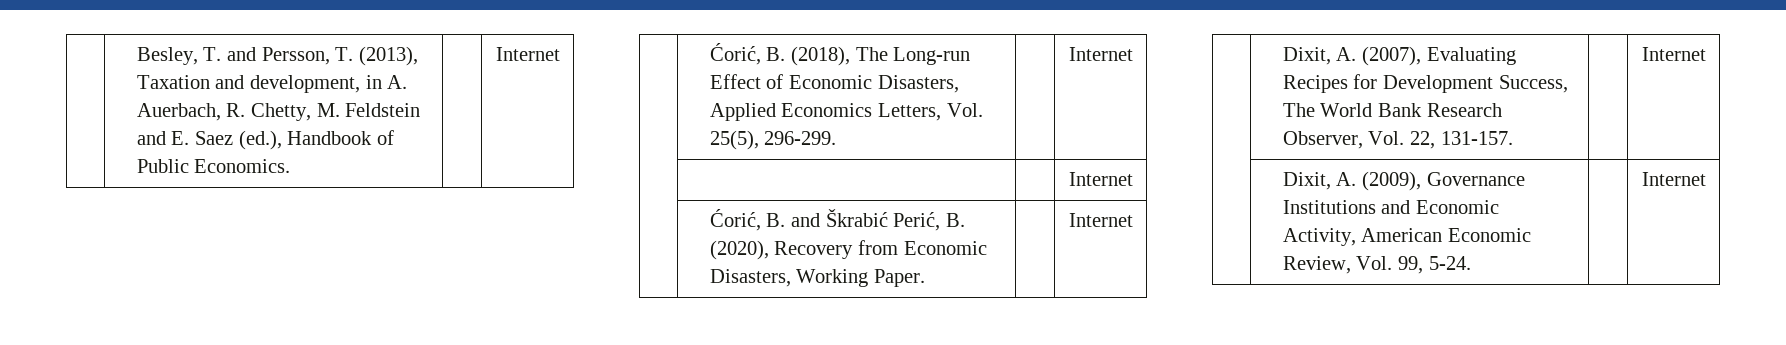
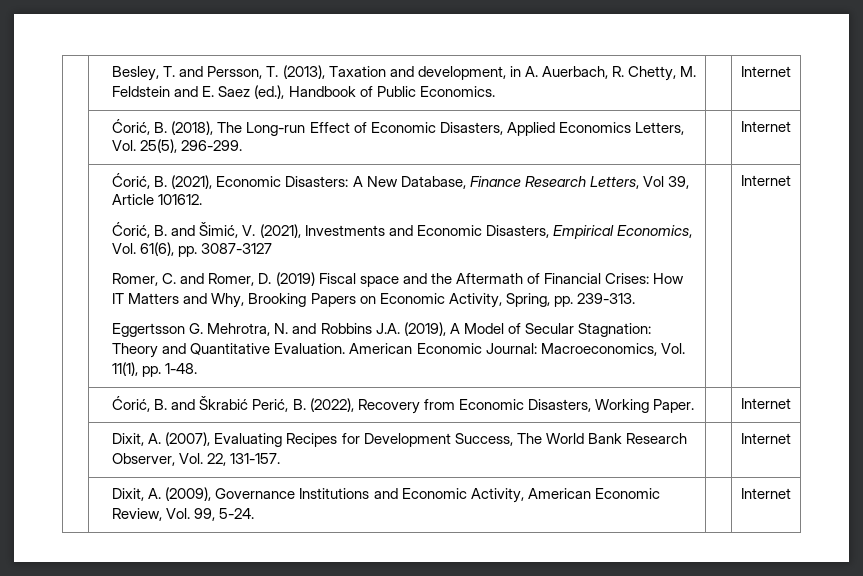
(1133, 54) none -> [112,173,689,189] [112,194,203,205] [112,222,692,239] [112,242,273,257] [112,272,684,287] [112,293,635,308] [112,322,651,337] [112,343,685,358] [112,362,198,377] Ćorić, B. (2021), Economic Disasters: A New Database, Finance Research Letters, Vol 39, Article 101612. // Ćorić, B. and Šimić, V. (2021), Investments and Economic Disasters, Empirical Economics, Vol. 61(6), pp. 3087-3127 // Romer, C. and Romer, D. (2019) Fiscal space and the Aftermath of Financial Crises: How IT Matters and Why, Brooking Papers on Economic Activity, Spring, pp. 239-313. // Eggertsson G. Mehrotra, N. and Robbins J.A. (2019), A Model of Secular Stagnation: Theory and Quantitative Evaluation. American Economic Journal: Macroeconomics, Vol. 11(1), pp. 1-48.
[709,240,769,260] (2020), -> [309,398,354,412] (2022),

